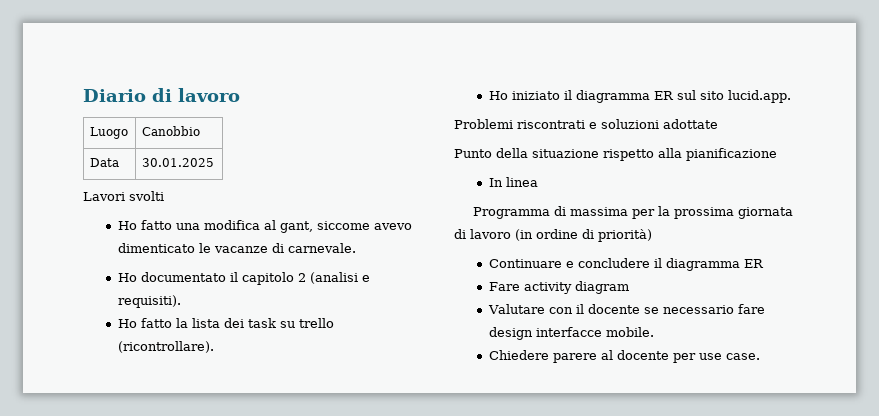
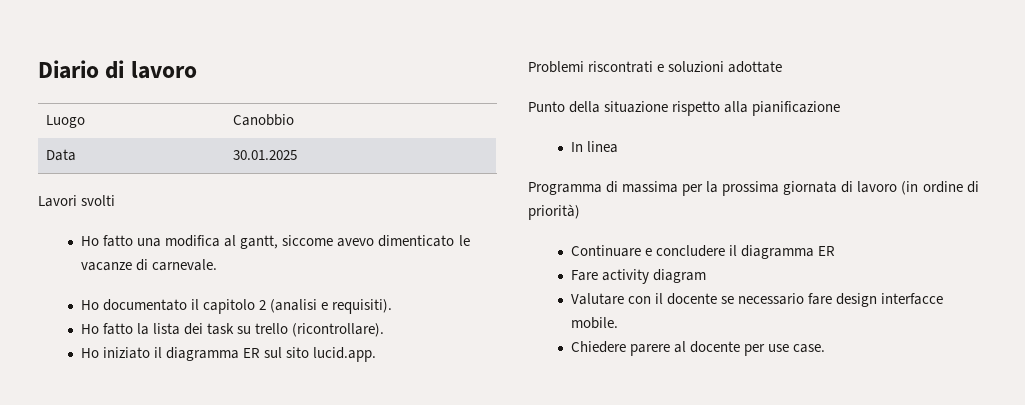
[279,221,313,233] gant, -> [240,235,279,249] gantt,

